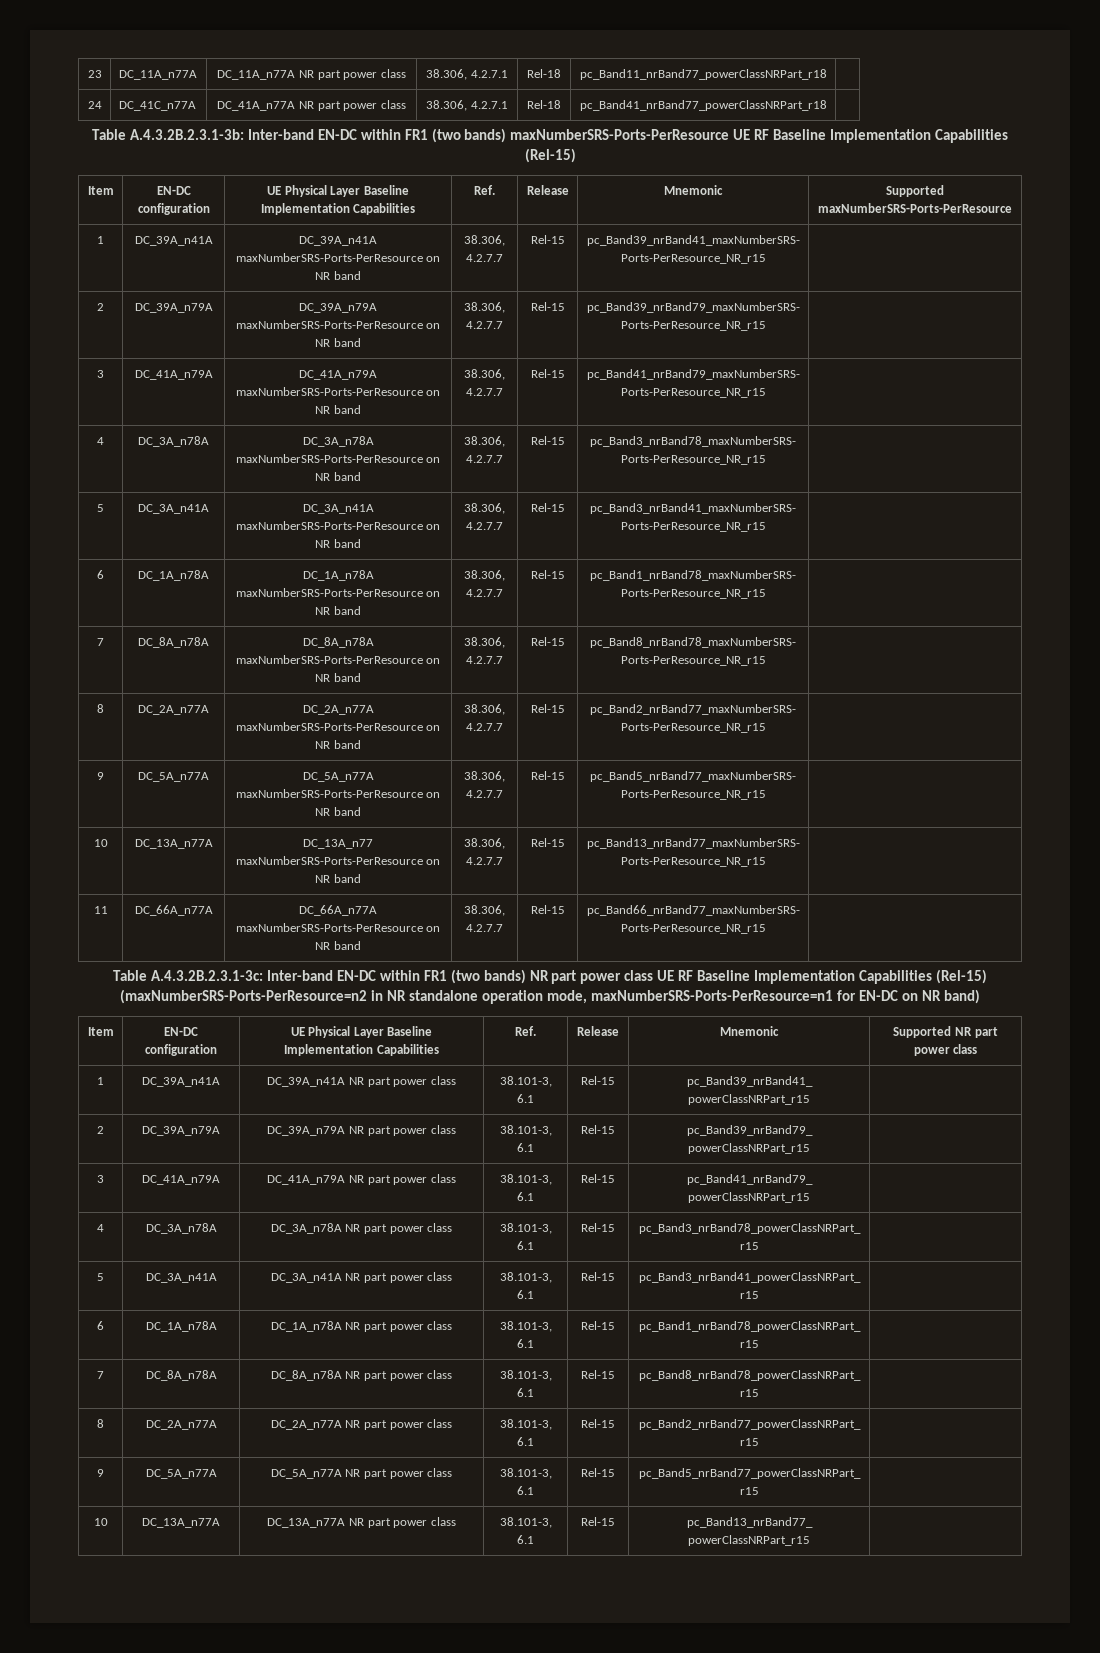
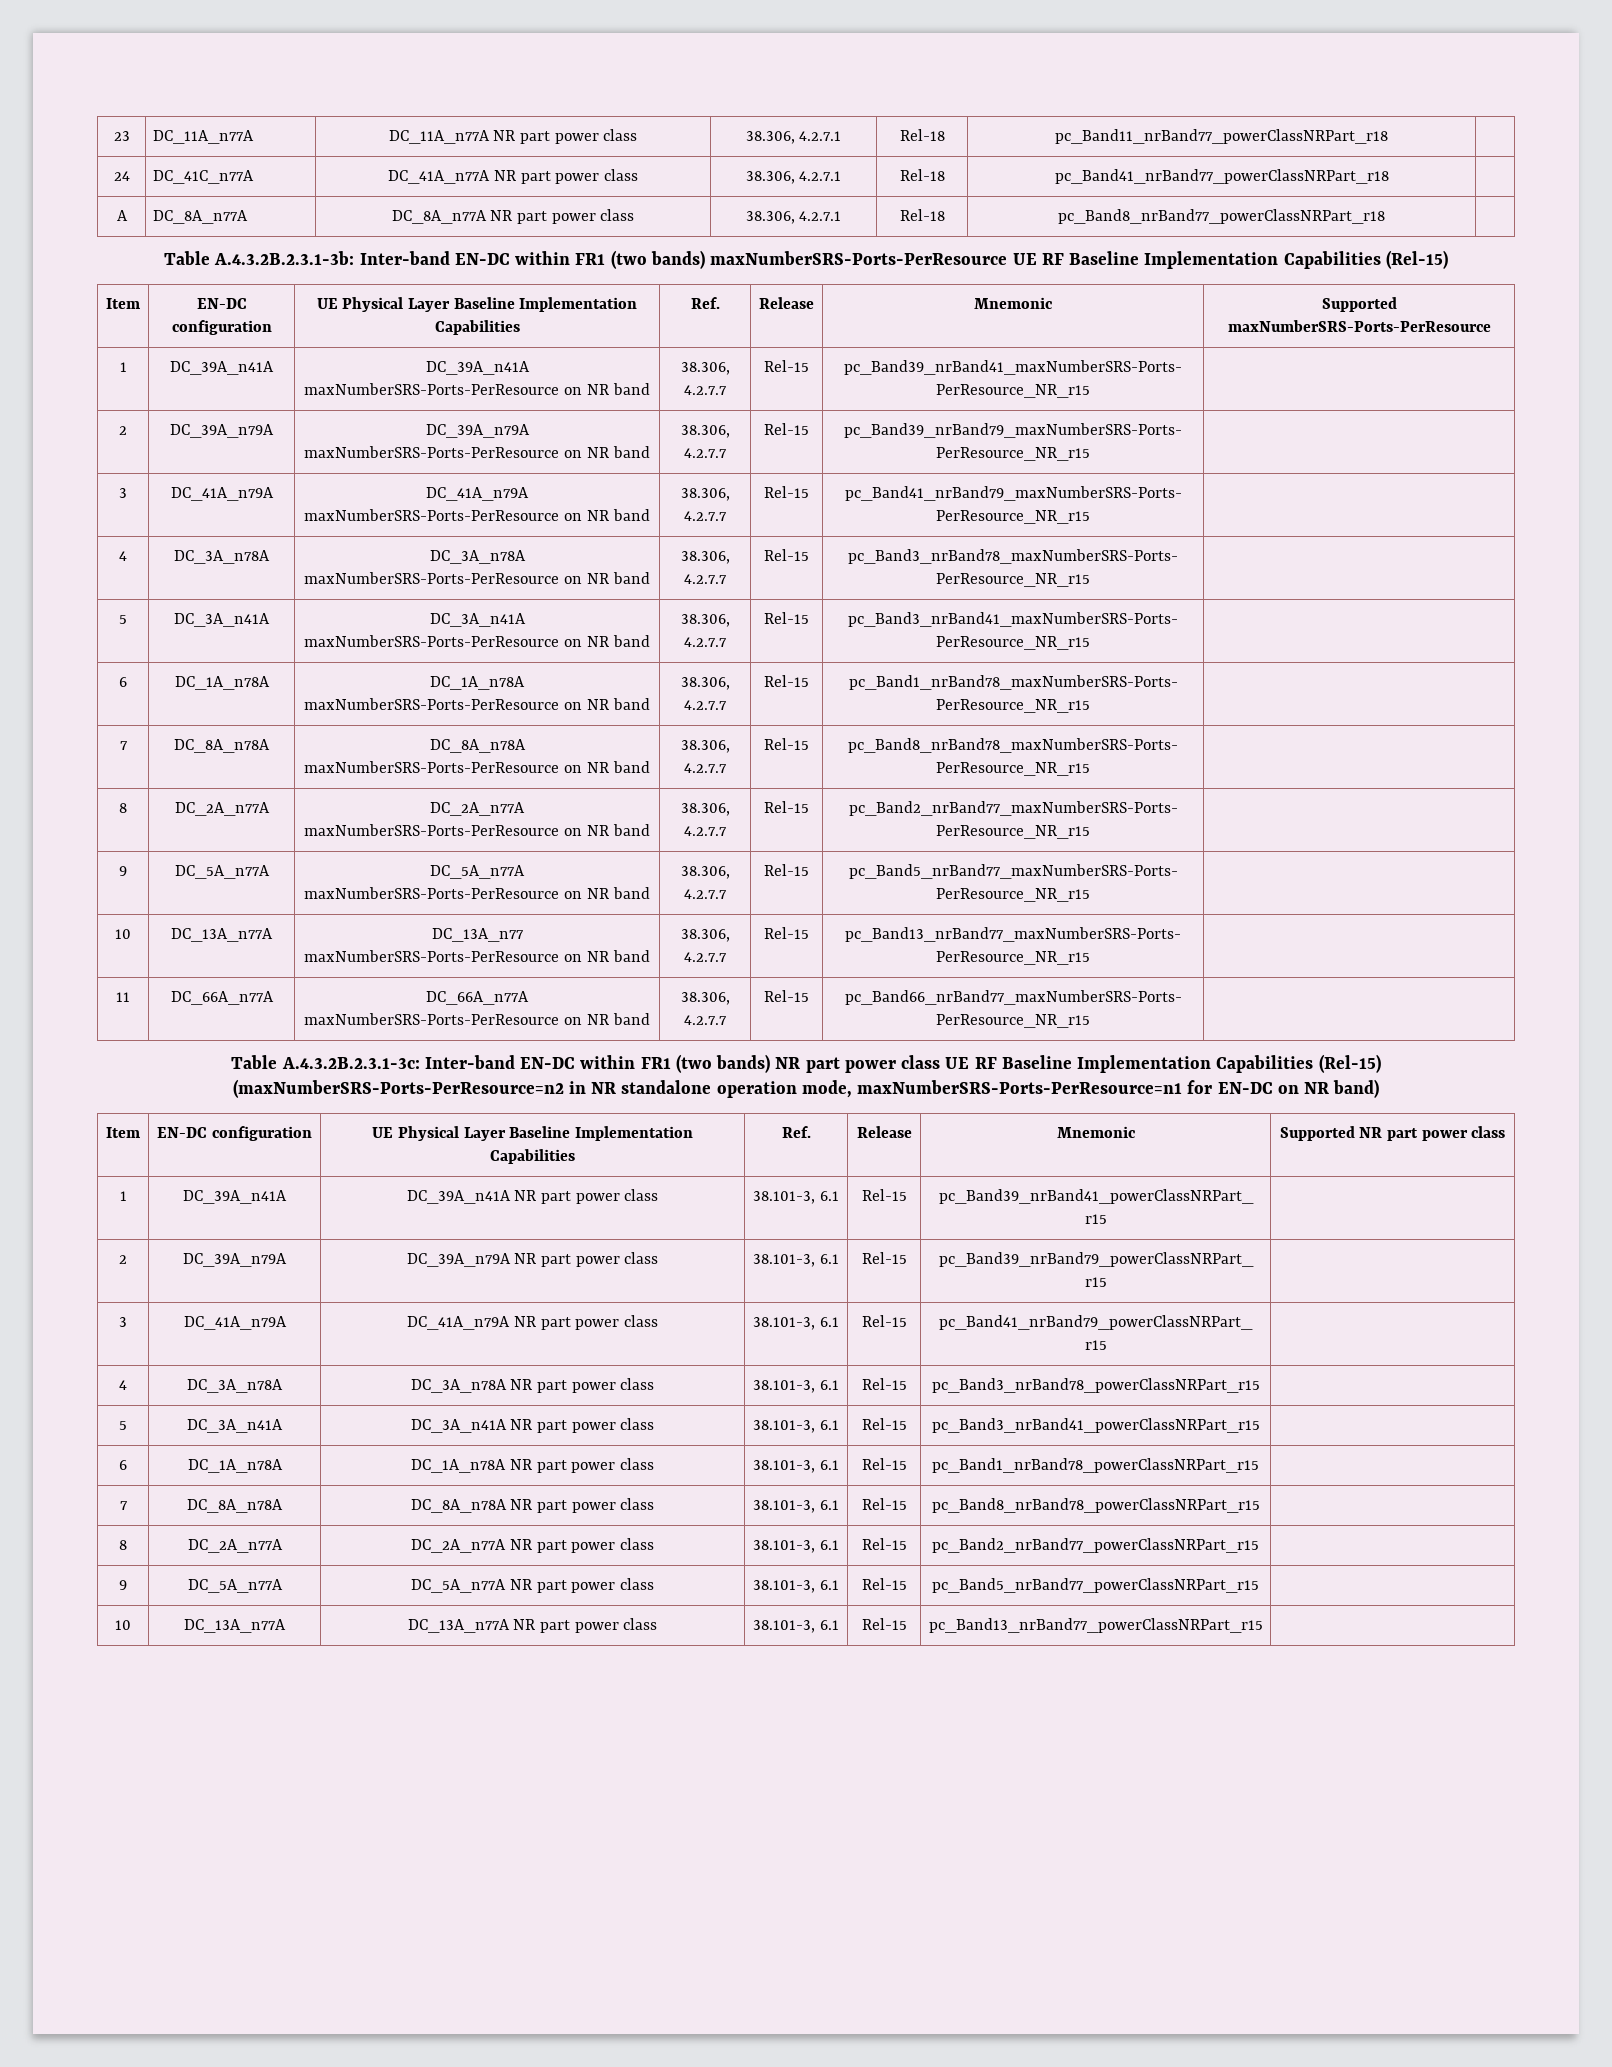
(827, 105) none -> [116,210,128,221] [153,210,249,224] [391,209,635,224] [745,211,842,224] [899,209,945,221] [1058,209,1385,224] // A | DC_8A_n77A | DC_8A_n77A NR part power class | 38.306, 4.2.7.1 | Rel-18 | pc_Band8_nrBand77_powerClassNRPart_r18 |

